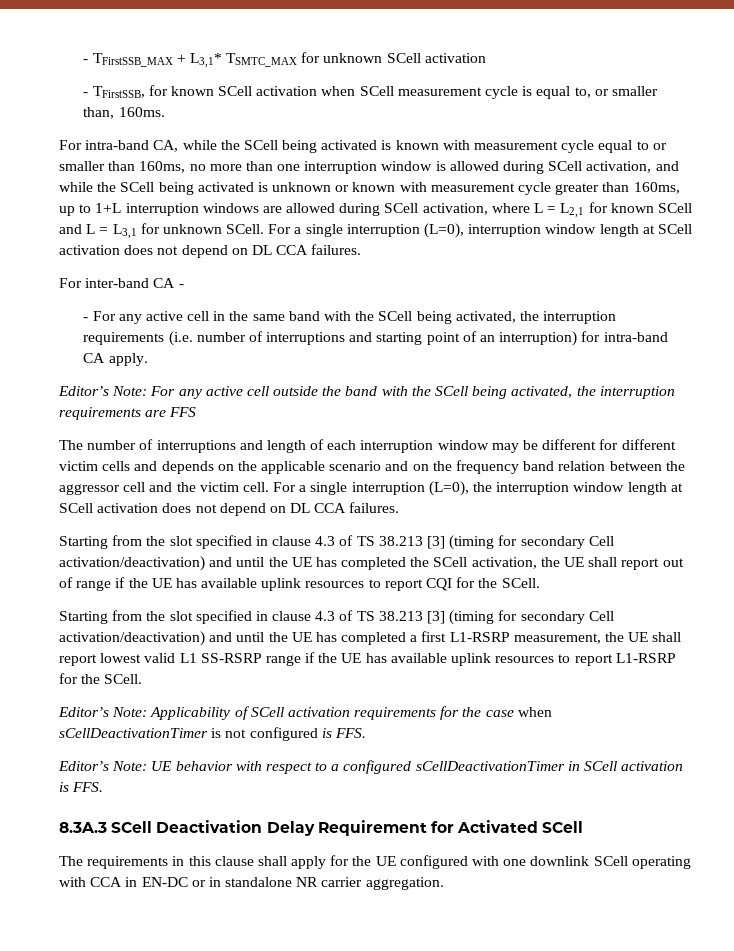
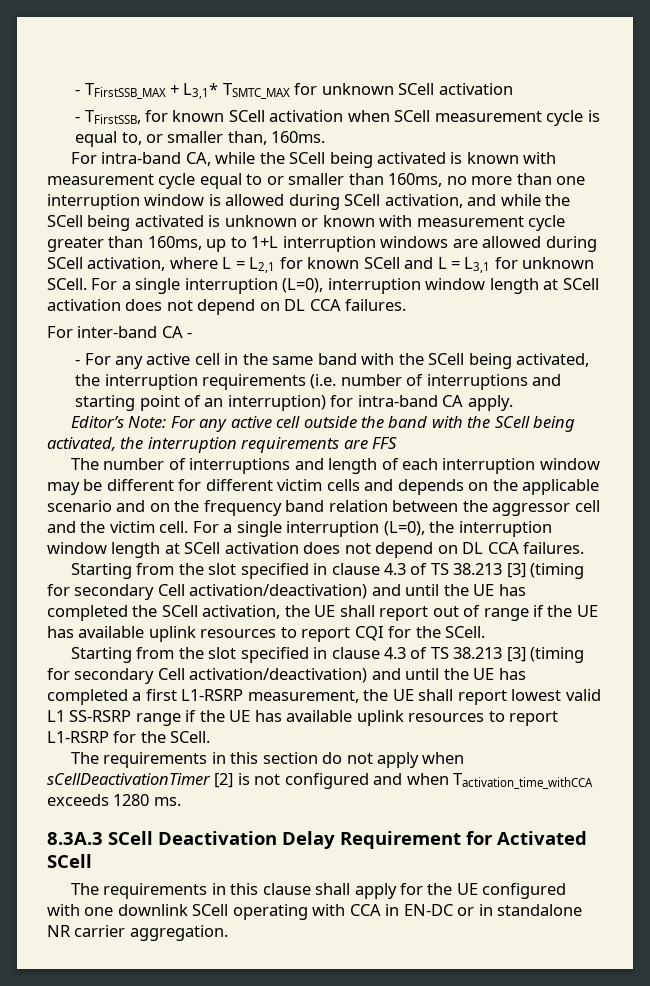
[58,706,514,720] Editor’s Note: Applicability of SCell activation requirements for the case -> [70,752,419,768] The requirements in this section do not apply
(208, 733) none -> [214,773,234,788] [2]
[321,728,366,738] [58,760,684,774] [59,782,104,792] is FFS. // Editor’s Note: UE behavior with respect to a configured sCellDeactivationTimer in SCell activation is FFS. -> [373,773,594,789] [47,794,181,806] and when Tactivation_time_withCCA exceeds 1280 ms.

